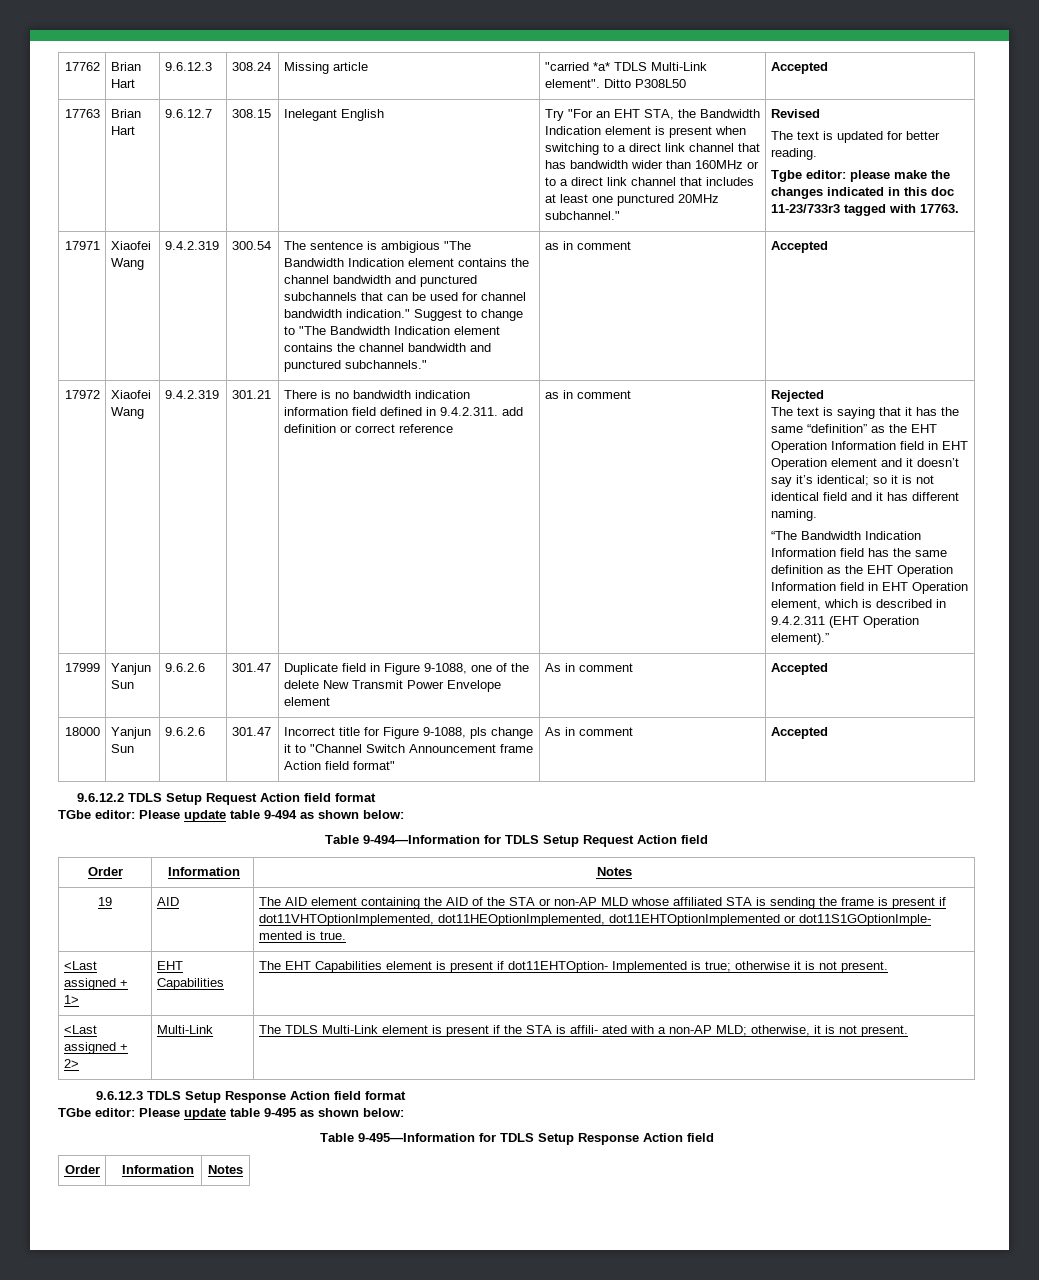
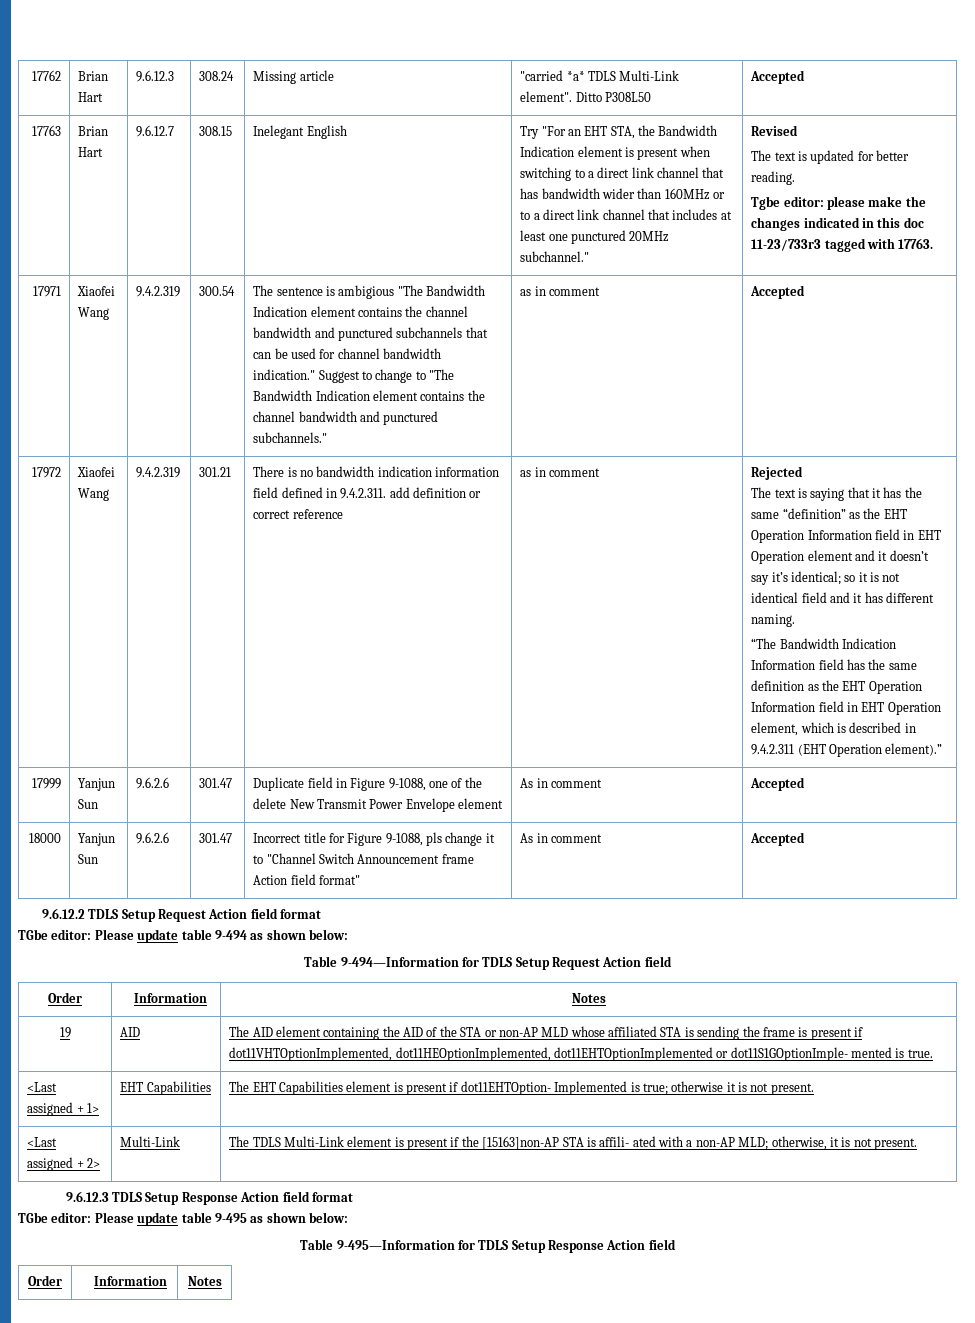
(522, 1029) none -> [482,1136,560,1150] [15163]non-AP

